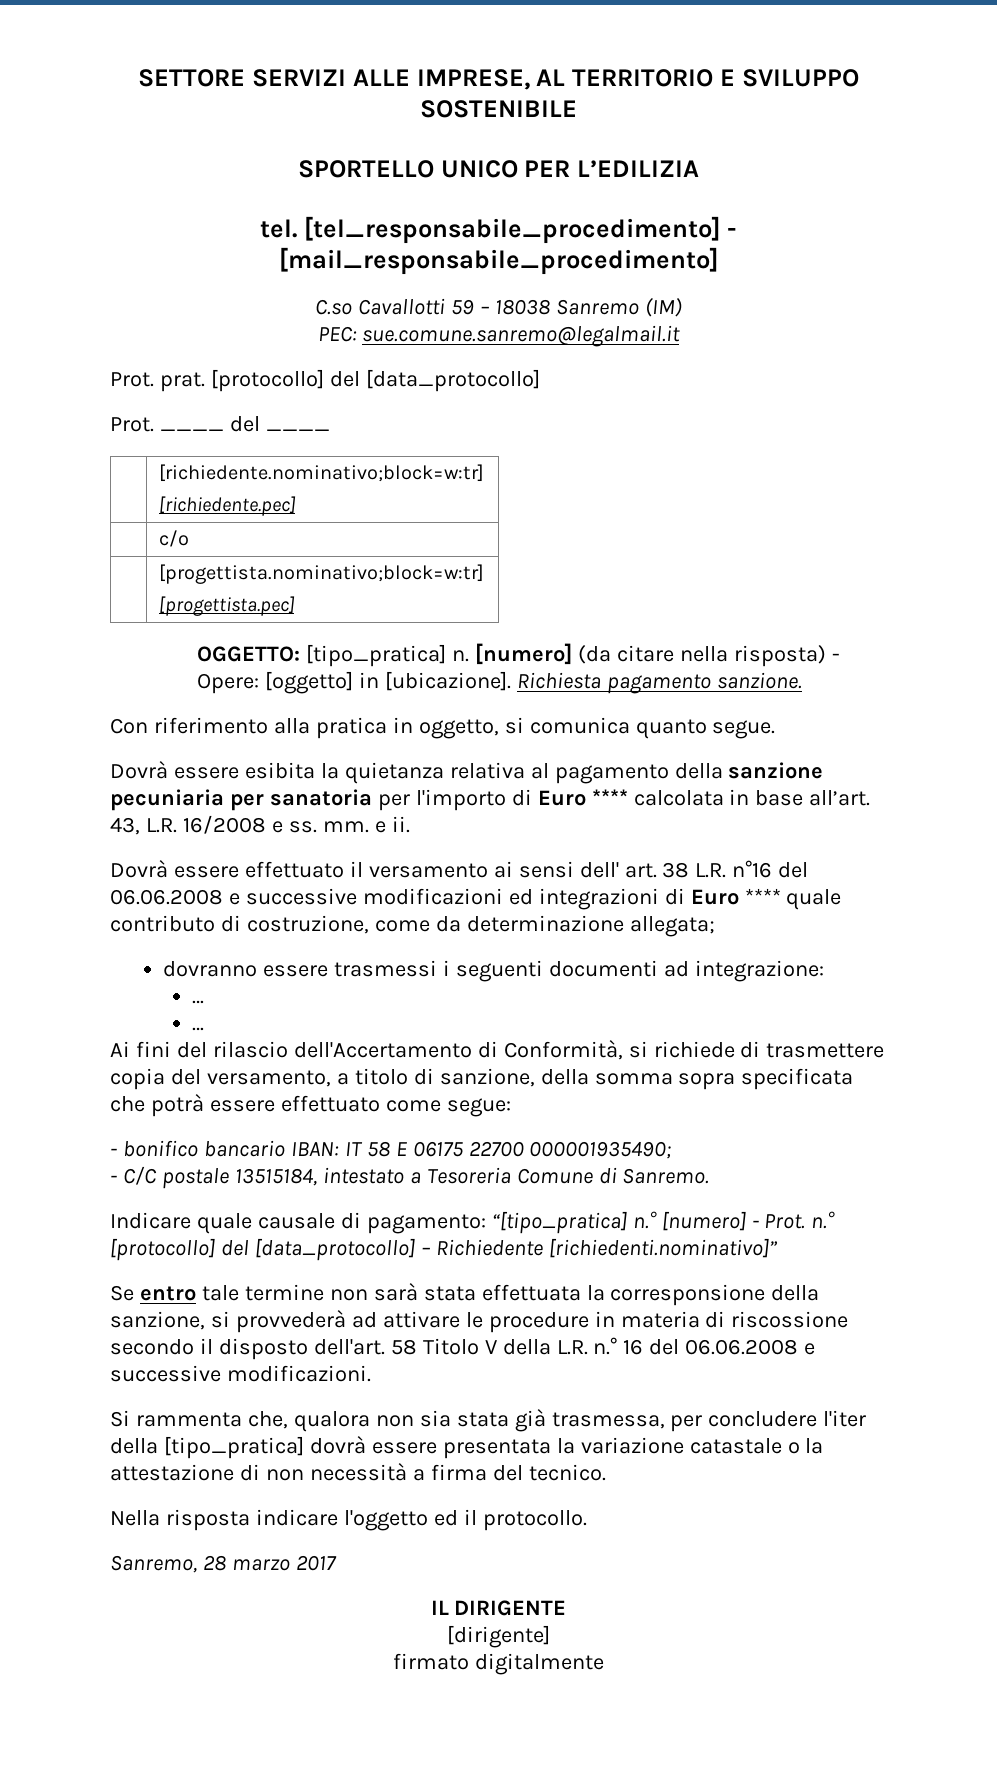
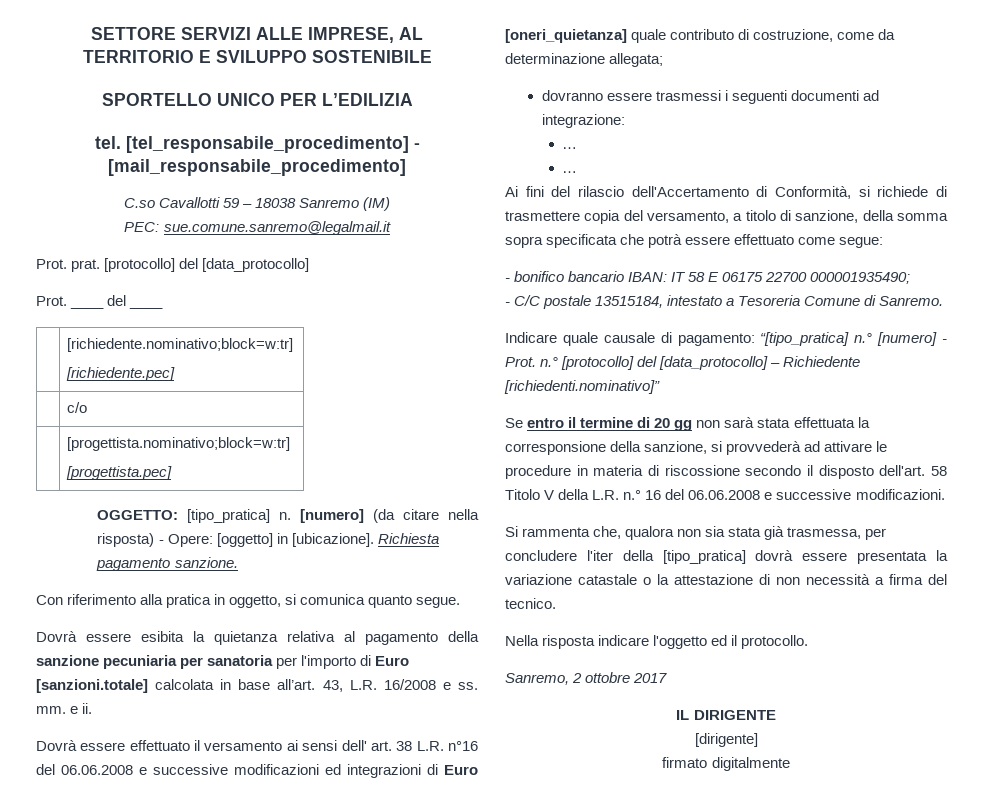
[591,789,628,805] **** -> [36,679,148,693] [sanzioni.totale]
[744,888,781,904] **** -> [505,29,627,43] [oneri_quietanza]
[201,1284,324,1301] tale termine -> [568,417,693,431] il termine di 20 gg
[202,1555,290,1571] 28 marzo -> [572,672,631,683] 2 ottobre

